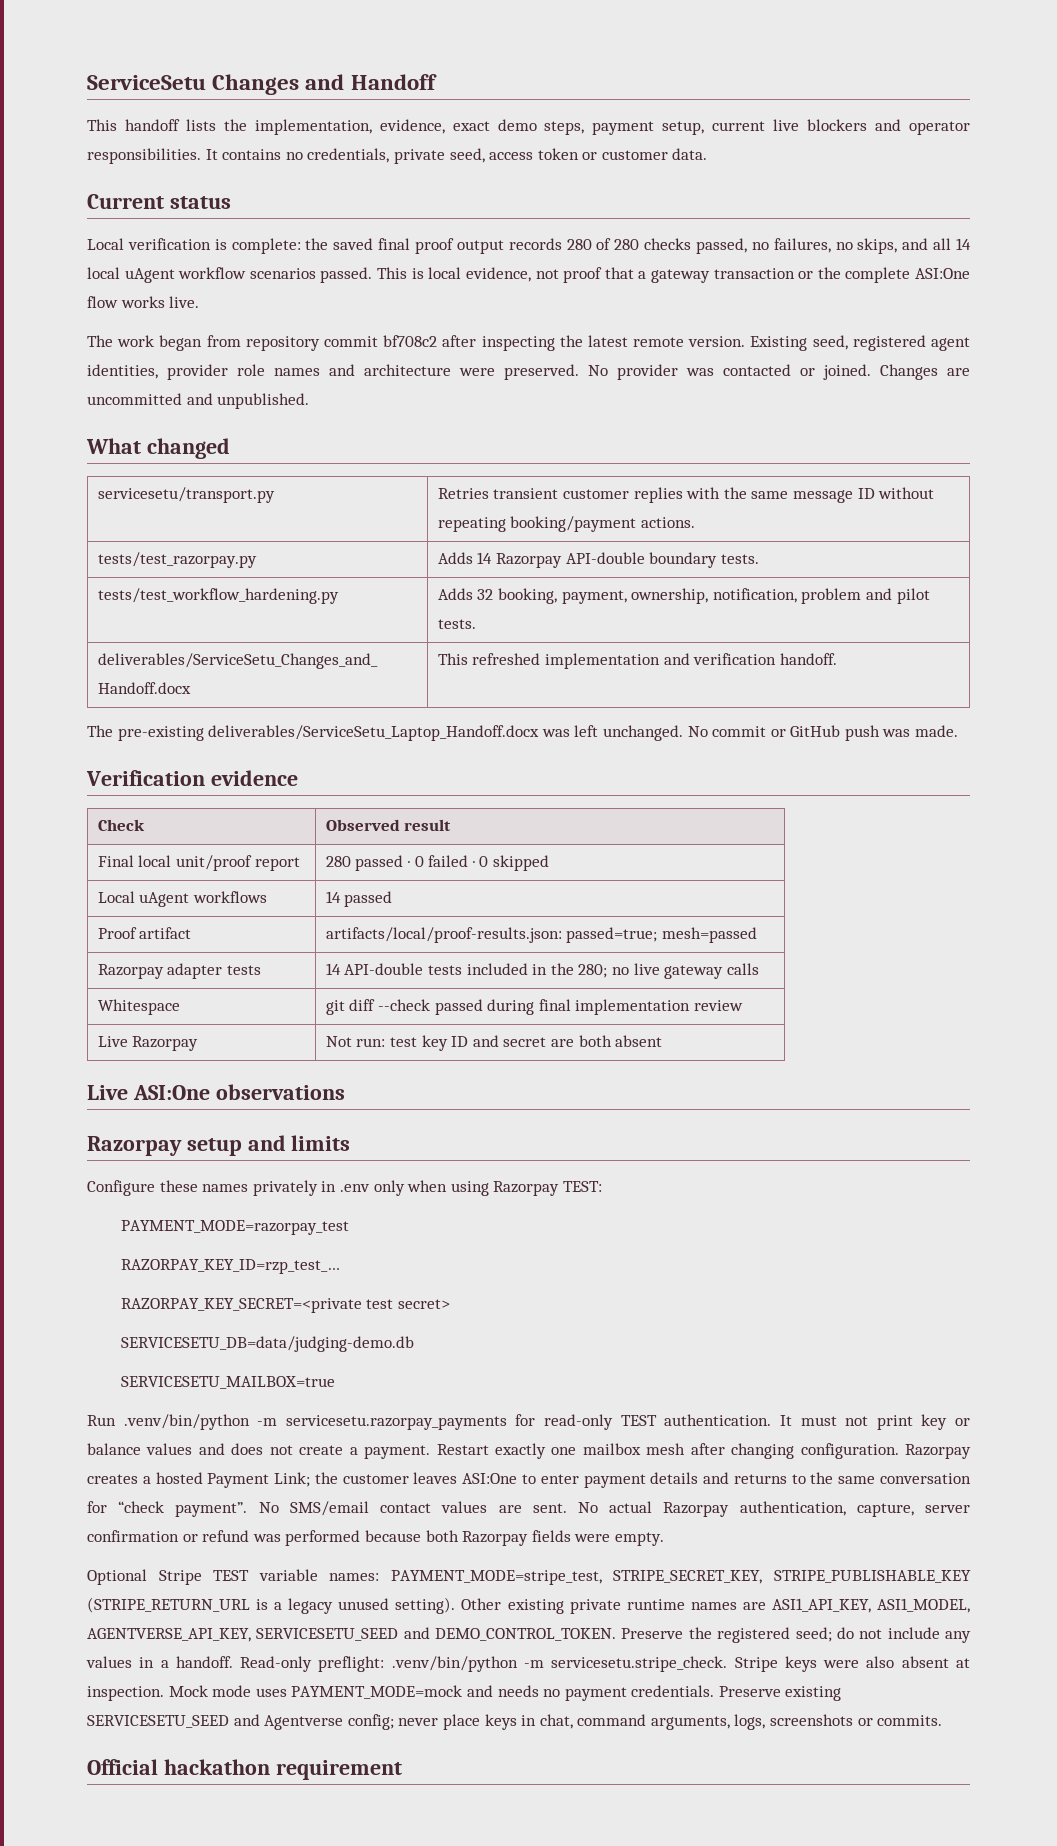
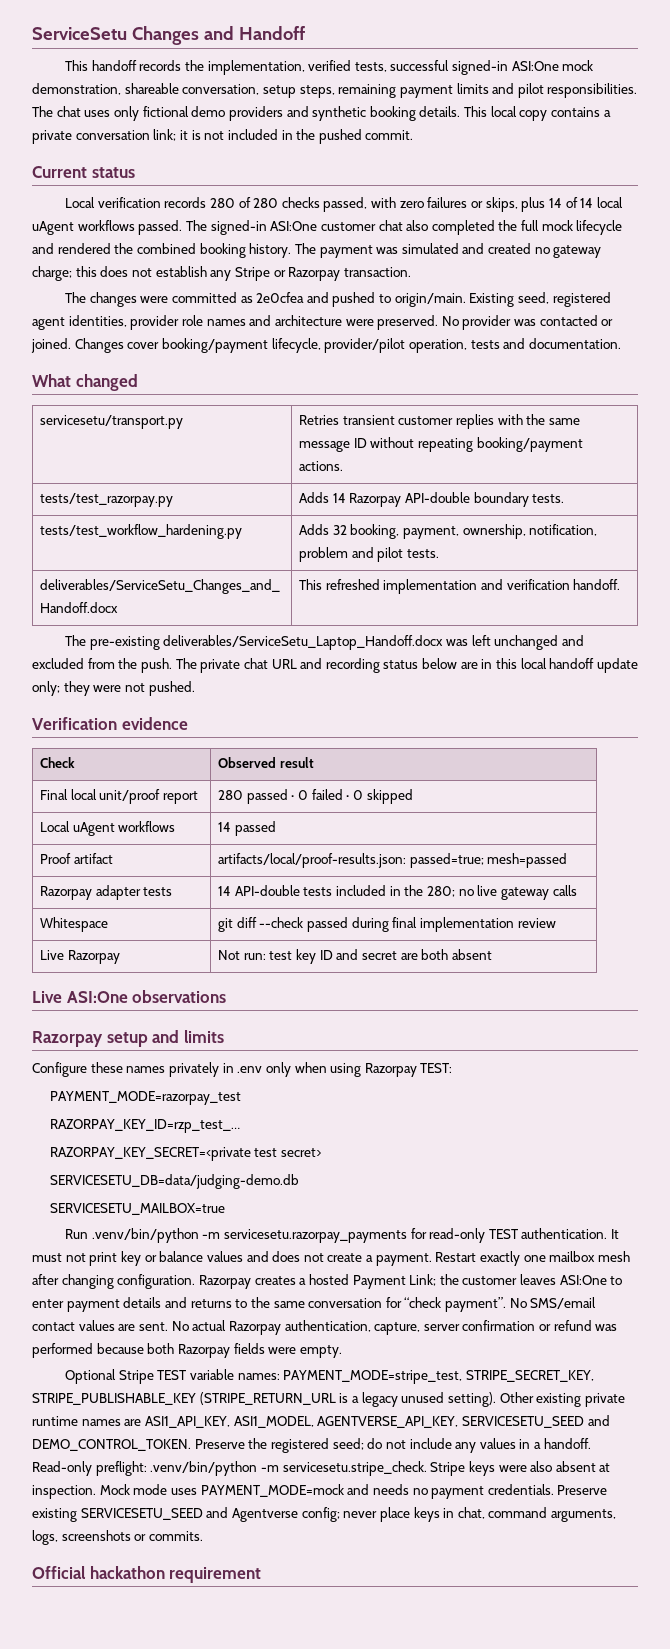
[185,119,216,131] lists -> [139,60,182,71] records
[379,119,970,135] [87,148,708,164] [87,194,231,209] [87,238,504,254] evidence, exact demo steps, payment setup, current live blockers and operator responsibilities. It contains no credentials, private seed, access token or customer data. // Current status // Local verification is complete: the saved final proof output -> [308,60,594,75] [32,83,638,98] [32,106,611,121] [32,129,414,144] [32,166,135,178] [64,197,161,208] verified tests, successful signed-in ASI:One mock demonstration, shareable conversation, setup steps, remaining payment limits and pilot responsibilities. The chat uses only fictional demo providers and synthetic booking details. This local copy contains a private conversation link; it is not included in the pushed commit. // Current status // Local verification
[751,238,972,254] [87,267,970,283] [87,296,200,308] [87,335,746,351] no failures, no skips, and all 14 local uAgent workflow scenarios passed. This is local evidence, not proof that a gateway transaction or the complete ASI:One flow works live. // The work began from repository commit bf708c2 after inspecting the latest remote version. -> [371,197,623,212] [32,220,623,235] [32,243,602,258] [32,266,411,281] [64,292,466,307] with zero failures or skips, plus 14 of 14 local uAgent workflows passed. The signed-in ASI:One customer chat also completed the full mock lifecycle and rendered the combined booking history. The payment was simulated and created no gateway charge; this does not establish any Stripe or Razorpay transaction. // The changes were committed as 2e0cfea and pushed to origin/main.
[947,368,970,376] [87,393,310,409] are uncommitted and unpublished. -> [127,338,621,353] cover booking/payment lifecycle, provider/pilot operation, tests and documentation.
[602,725,959,741] unchanged. No commit or GitHub push was made. -> [494,635,584,650] [32,658,638,673] [32,681,195,696] unchanged and excluded from the push. The private chat URL and recording status below are in this local handoff update only; they were not pushed.

